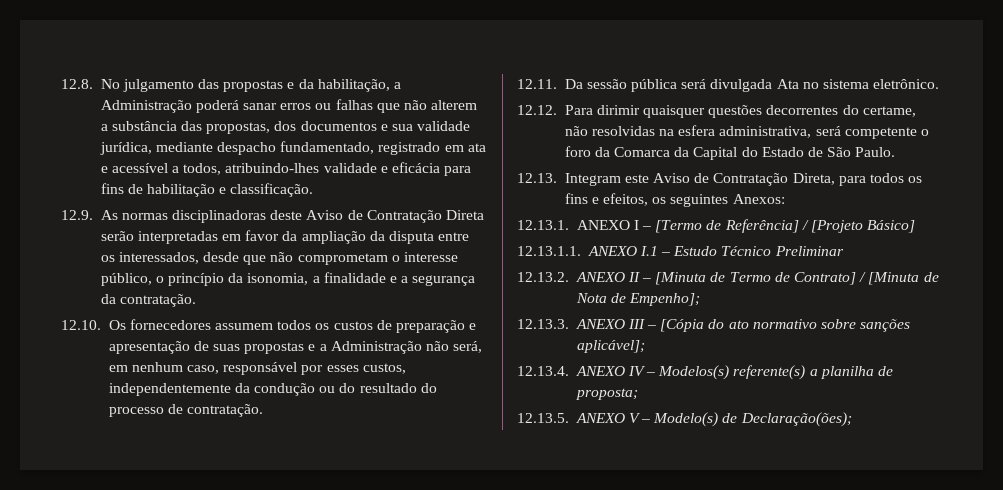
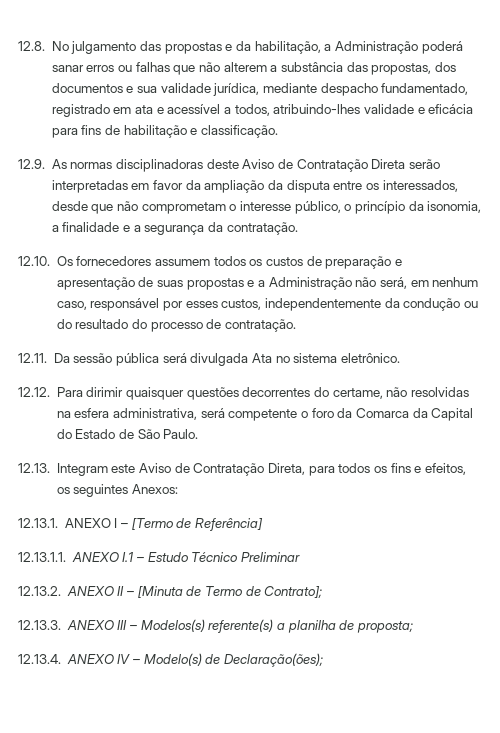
[801,220,916,233] / [Projeto Básico] -> (263, 524) none
[794,272,939,285] [575,293,701,306] [517,319,911,332] [576,340,645,353] [517,366,645,376] Contrato] / [Minuta de Nota de Empenho]; // 12.13.3. ANEXO III – [Cópia do ato normativo sobre sanções aplicável]; // 12.13.4. ANEXO IV -> [264,586,323,598] [18,620,128,630] Contrato]; // 12.13.3. ANEXO III
[517,413,640,423] 12.13.5. ANEXO V -> [18,654,131,664] 12.13.4. ANEXO IV

